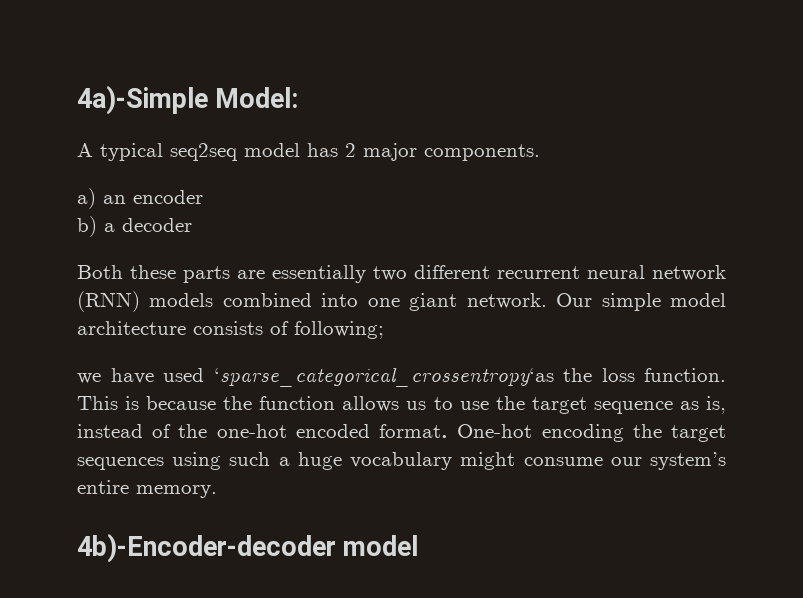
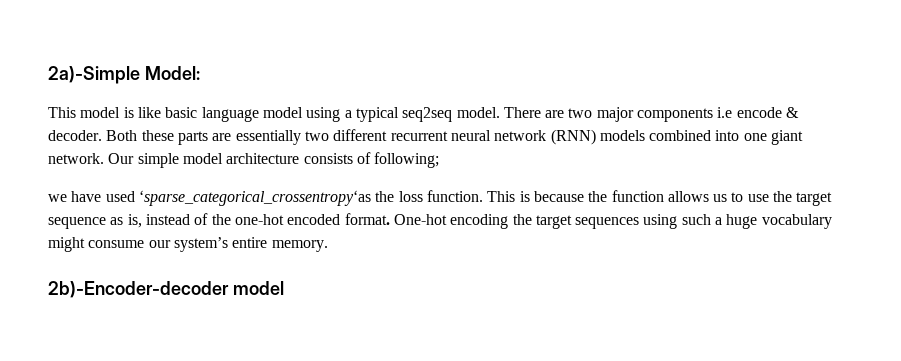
[77,86,208,115] 4a)-Simple -> [48,66,140,84] 2a)-Simple
[77,143,540,161] [77,188,203,209] [77,216,192,237] A typical seq2seq model has 2 major components. // a) an encoder // b) a decoder // -> [48,107,800,122] [48,130,102,141] This model is like basic language model using a typical seq2seq model. There are two major components i.e encode & decoder.
[77,534,336,563] 4b)-Encoder-decoder -> [48,281,229,298] 2b)-Encoder-decoder

